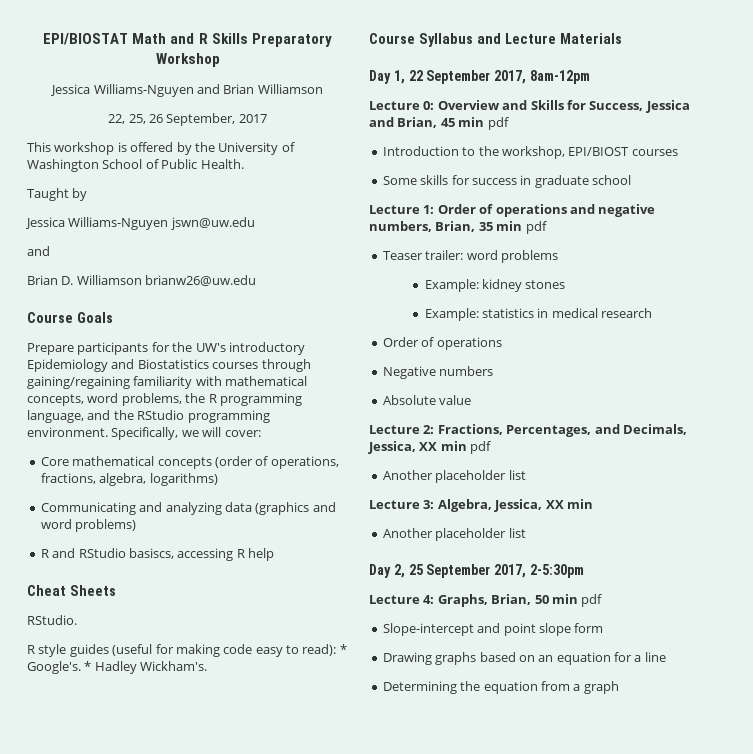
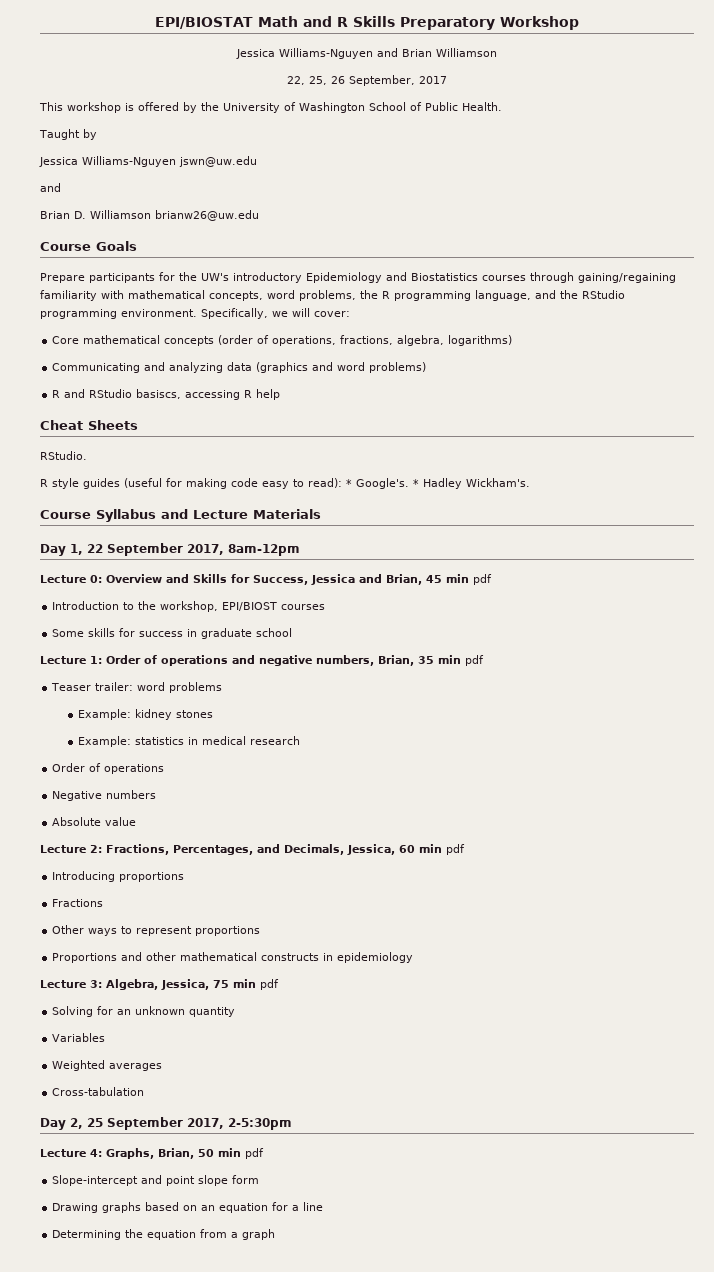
[419,441,492,454] [382,470,526,483] XX min pdf // Another placeholder list -> [399,844,465,855] [52,871,185,882] [52,899,104,907] [52,925,261,936] [52,952,414,963] 60 min pdf // Introducing proportions // Fractions // Other ways to represent proportions // Proportions and other mathematical constructs in epidemiology
[545,499,593,509] [382,528,526,541] XX min // Another placeholder list -> [213,979,279,990] [52,1006,236,1017] [52,1033,106,1042] [52,1060,163,1071] [52,1087,145,1096] 75 min pdf // Solving for an unknown quantity // Variables // Weighted averages // Cross-tabulation

